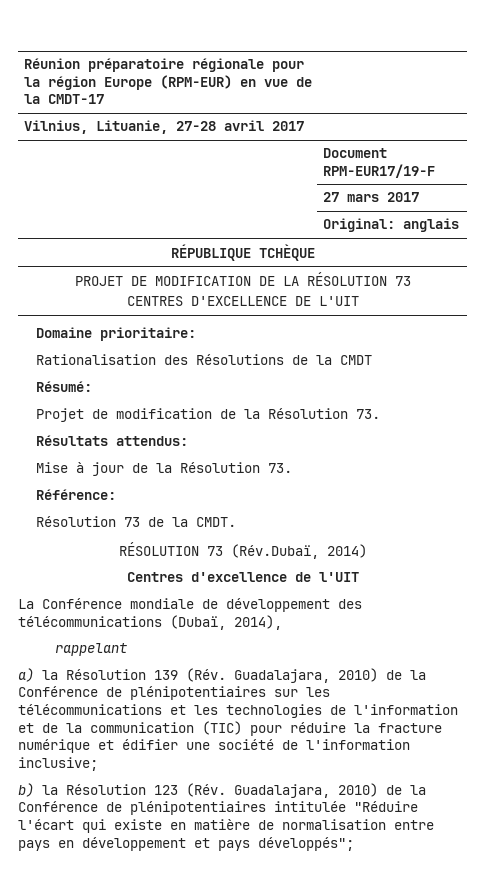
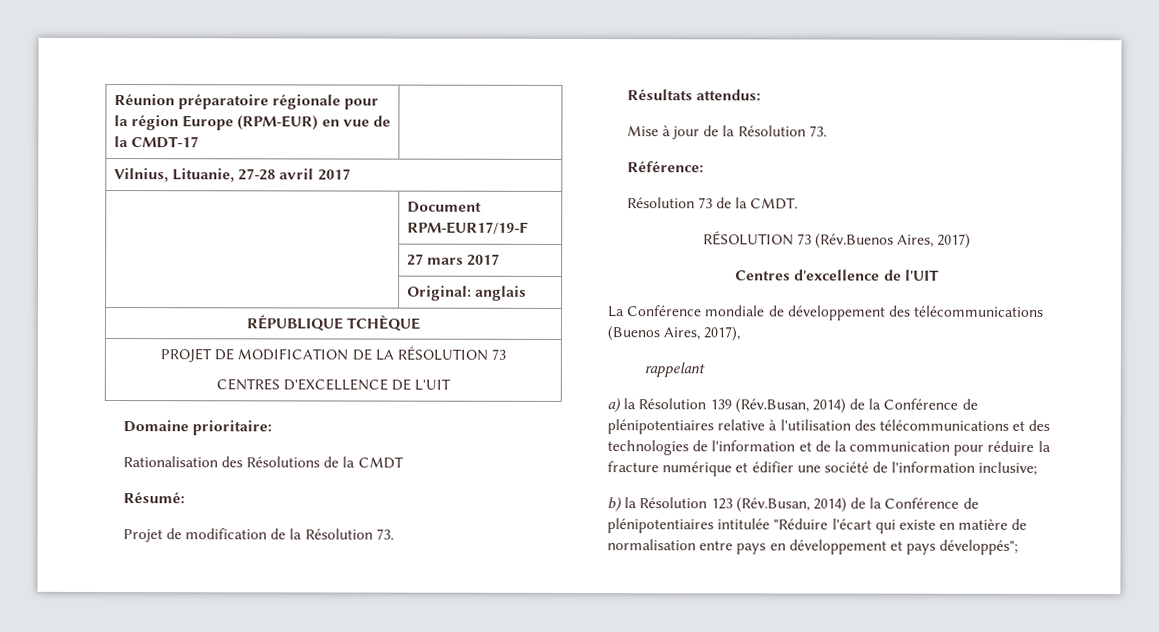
[230,544,367,559] (Rév.Dubaï, 2014) -> [815,233,972,249] (Rév.Buenos Aires, 2017)
[170,615,282,630] (Dubaï, 2014), -> [607,326,741,342] (Buenos Aires, 2017),
[186,668,426,683] [18,686,330,700] (Rév. Guadalajara, 2010) de la Conférence de plénipotentiaires sur les -> [734,398,978,414] [607,419,876,435] (Rév.Busan, 2014) de la Conférence de plénipotentiaires relative à l'utilisation des
[194,705,218,715] les -> [1028,419,1051,431] des
[202,721,242,735] (TIC) -> (951, 446) none
[186,783,378,798] (Rév. Guadalajara, 2010) -> [735,497,847,513] (Rév.Busan, 2014)

